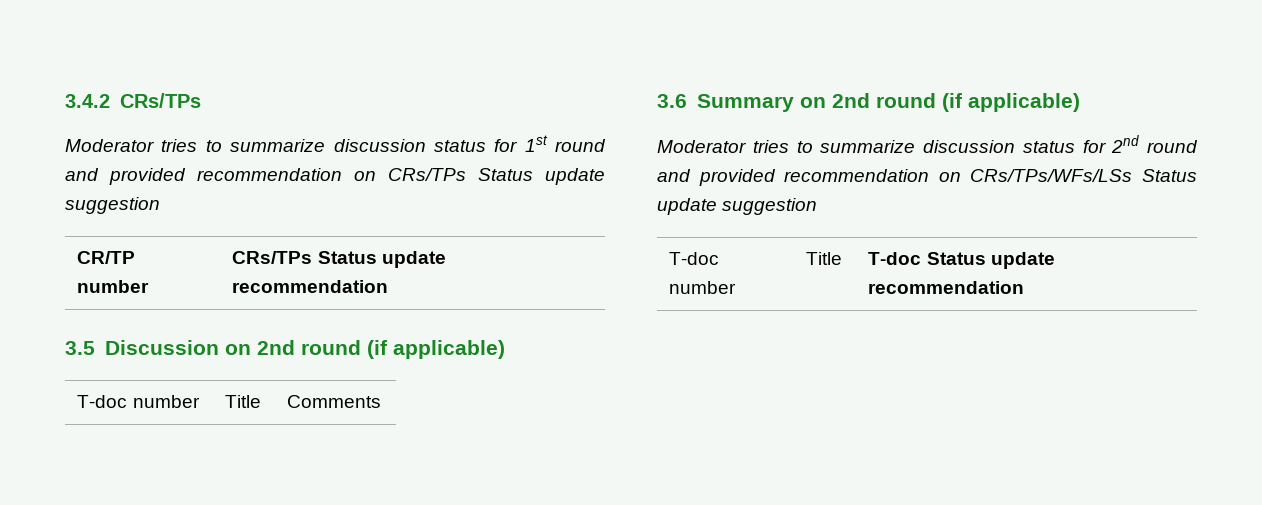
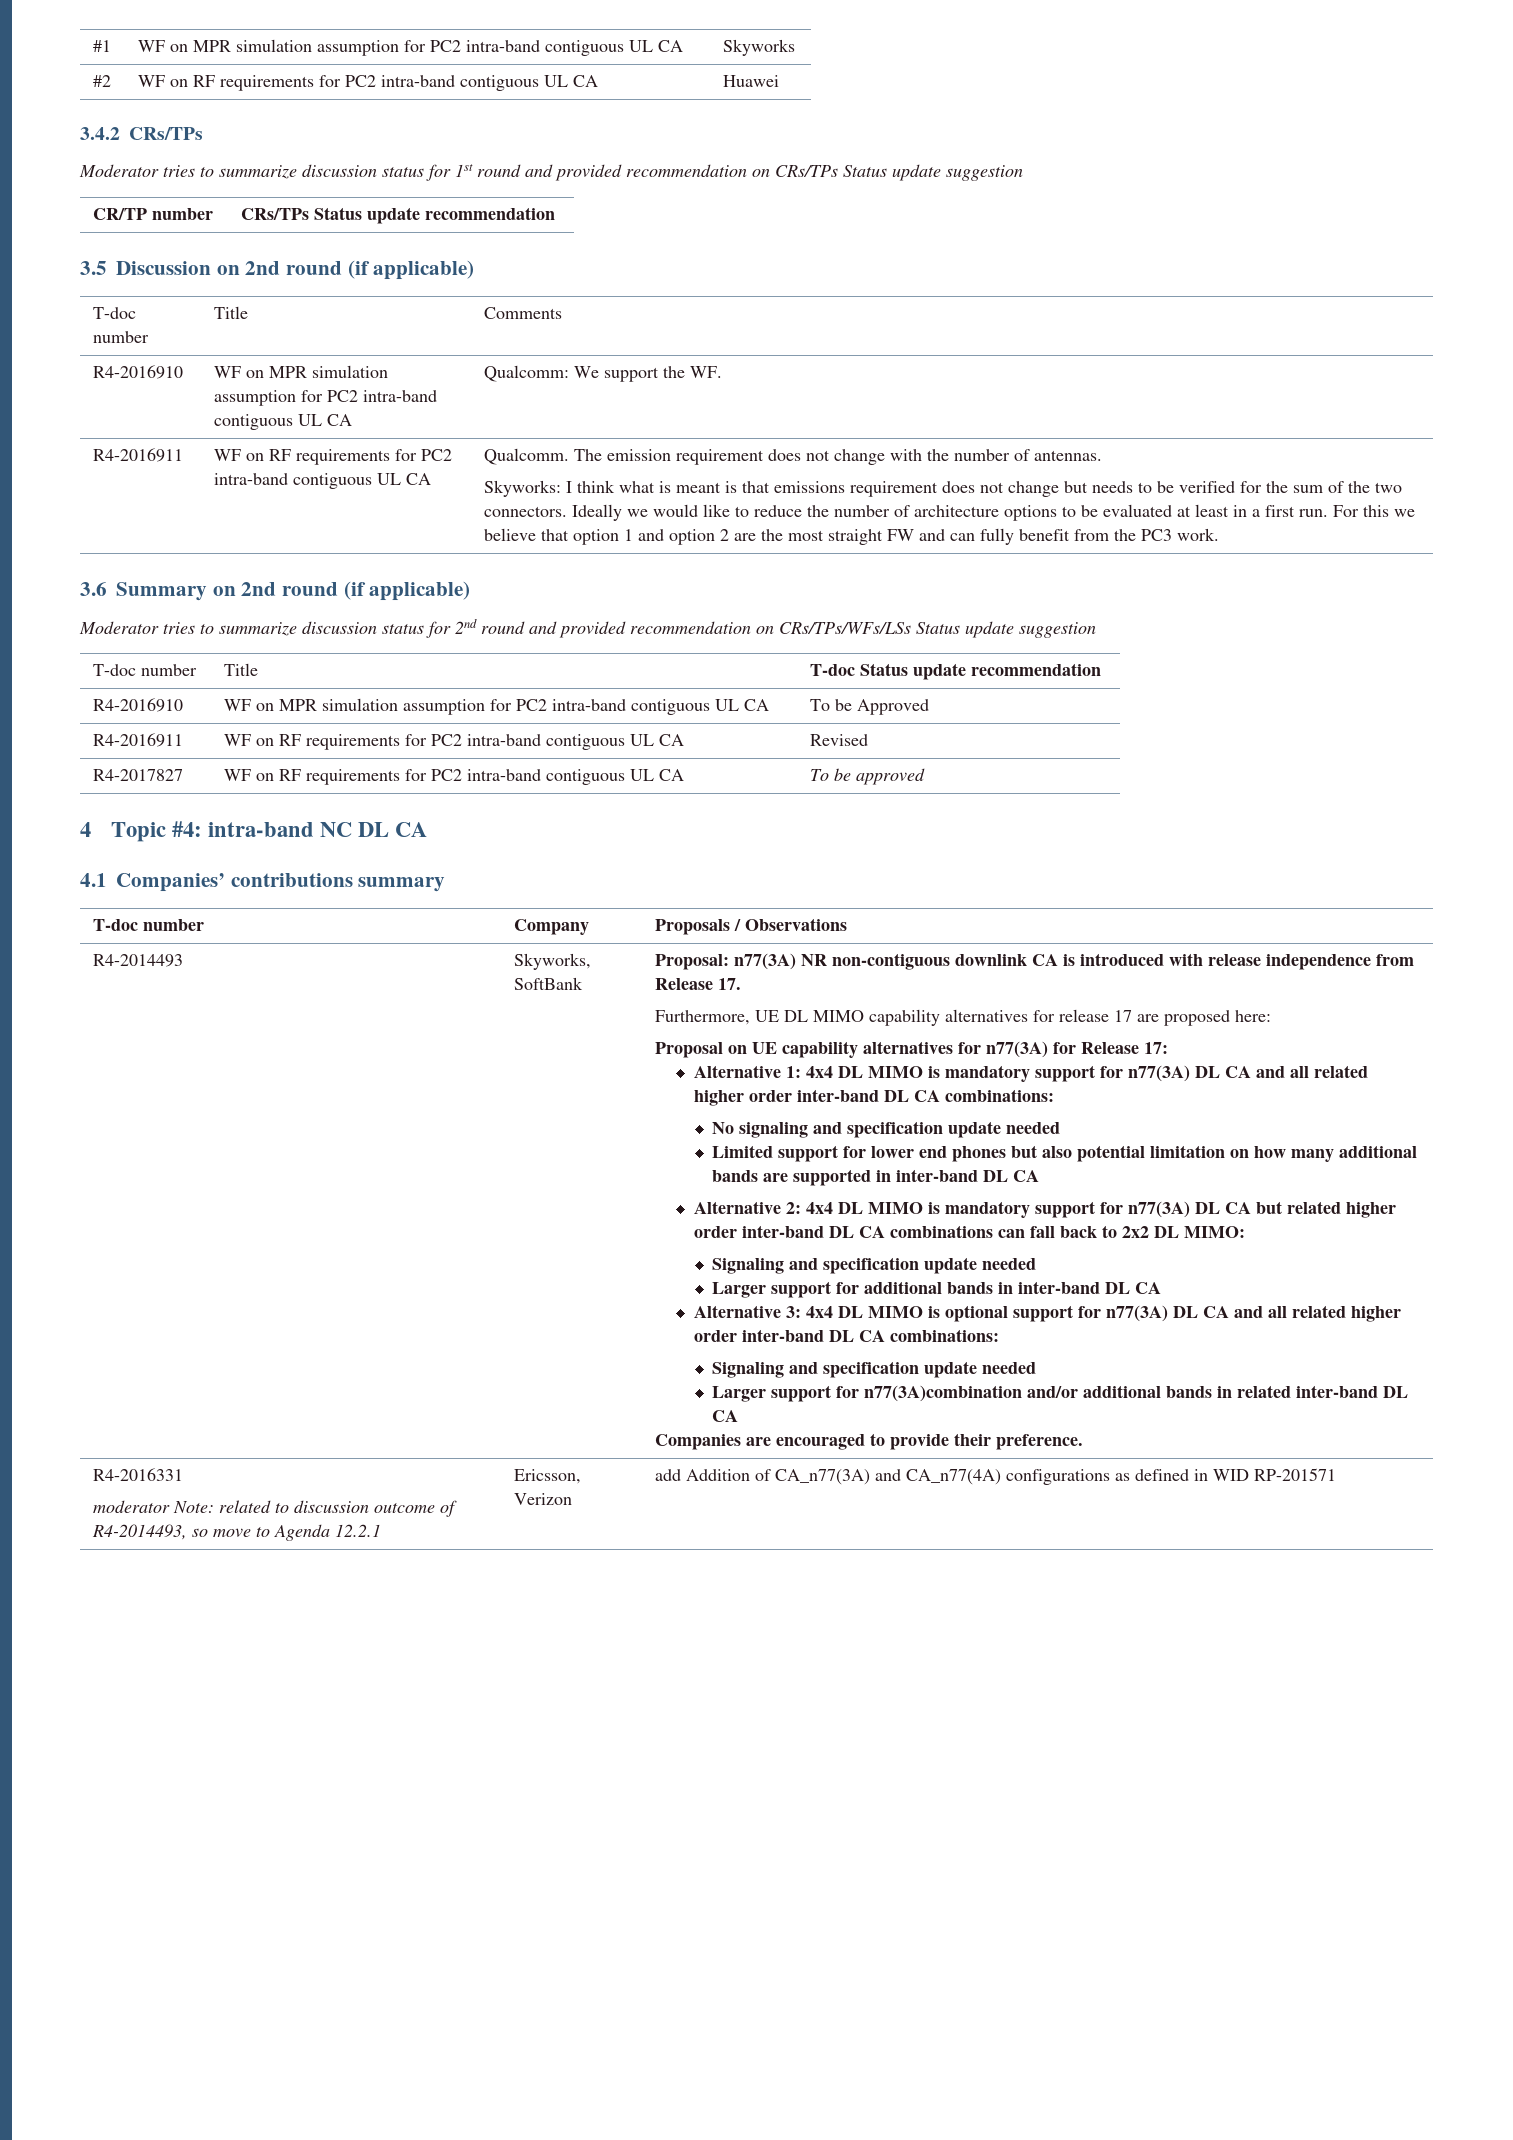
(65, 101) none -> [93,40,112,52] [138,39,684,56] [723,39,796,56] [93,75,112,87] [138,75,599,91] [723,75,780,87] #1 | WF on MPR simulation assumption for PC2 intra-band contiguous UL CA | Skyworks // #2 | WF on RF requirements for PC2 intra-band contiguous UL CA | Huawei //
(382, 401) none -> [93,365,184,379] [214,365,389,378] [214,390,438,406] [214,414,353,430] [484,365,723,382] [93,448,184,462] [214,449,453,465] [214,473,432,489] [484,448,1103,465] [484,480,1403,497] [484,504,1416,521] [484,528,1220,545] // R4-2016910 | WF on MPR simulation assumption for PC2 intra-band contiguous UL CA | Qualcomm: We support the WF. // R4-2016911 | WF on RF requirements for PC2 intra-band contiguous UL CA | Qualcomm. The emission requirement does not change with the number of antennas. // Skyworks: I think what is meant is that emissions requirement does not change but needs to be verified for the sum of the two connectors. Ideally we would like to reduce the number of architecture options to be evaluated at least in a first run. For this we believe that option 1 and option 2 are the most straight FW and can fully benefit from the PC3 work.
(1025, 287) none -> [93,698,184,712] [224,698,770,715] [810,699,930,715] [93,733,184,747] [224,734,685,750] [810,734,869,746] [93,769,184,781] [224,769,685,785] [810,768,926,785] [80,821,428,842] [80,873,446,892] [93,919,205,931] [514,919,590,935] [655,918,848,935] [93,954,184,967] [514,953,592,970] [514,977,584,990] [655,953,1415,970] [655,978,742,990] [655,1009,1272,1026] [655,1041,1169,1058] [693,1065,1368,1082] [693,1089,1054,1106] [712,1121,1061,1138] [712,1145,1418,1162] [712,1169,1040,1186] [693,1201,1396,1218] [693,1225,1245,1238] [712,1257,1037,1274] [712,1281,1162,1298] [693,1305,1401,1322] [693,1329,999,1342] [712,1361,1037,1378] [712,1385,1409,1402] [712,1410,739,1422] [655,1433,1084,1450] [93,1468,184,1481] [93,1500,458,1517] [92,1524,382,1541] [514,1469,582,1484] [514,1493,573,1505] [655,1468,1337,1485] // R4-2016910 | WF on MPR simulation assumption for PC2 intra-band contiguous UL CA | To be Approved // R4-2016911 | WF on RF requirements for PC2 intra-band contiguous UL CA | Revised // R4-2017827 | WF on RF requirements for PC2 intra-band contiguous UL CA | To be approved // 4 Topic #4: intra-band NC DL CA // 4.1 Companies’ contributions summary // T-doc number | Company | Proposals / Observations // R4-2014493 | Skyworks, SoftBank | Proposal: n77(3A) NR non-contiguous downlink CA is introduced with release independence from Release 17. // Furthermore, UE DL MIMO capability alternatives for release 17 are proposed here: // Proposal on UE capability alternatives for n77(3A) for Release 17: // Alternative 1: 4x4 DL MIMO is mandatory support for n77(3A) DL CA and all related higher order inter-band DL CA combinations: // No signaling and specification update needed // Limited support for lower end phones but also potential limitation on how many additional bands are supported in inter-band DL CA // Alternative 2: 4x4 DL MIMO is mandatory support for n77(3A) DL CA but related higher order inter-band DL CA combinations can fall back to 2x2 DL MIMO: // Signaling and specification update needed // Larger support for additional bands in inter-band DL CA // Alternative 3: 4x4 DL MIMO is optional support for n77(3A) DL CA and all related higher order inter-band DL CA combinations: // Signaling and specification update needed // Larger support for n77(3A)combination and/or additional bands in related inter-band DL CA // Companies are encouraged to provide their preference. // R4-2016331 // moderator Note: related to discussion outcome of R4-2014493, so move to Agenda 12.2.1 | Ericsson, Verizon | add Addition of CA_n77(3A) and CA_n77(4A) configurations as defined in WID RP-201571

